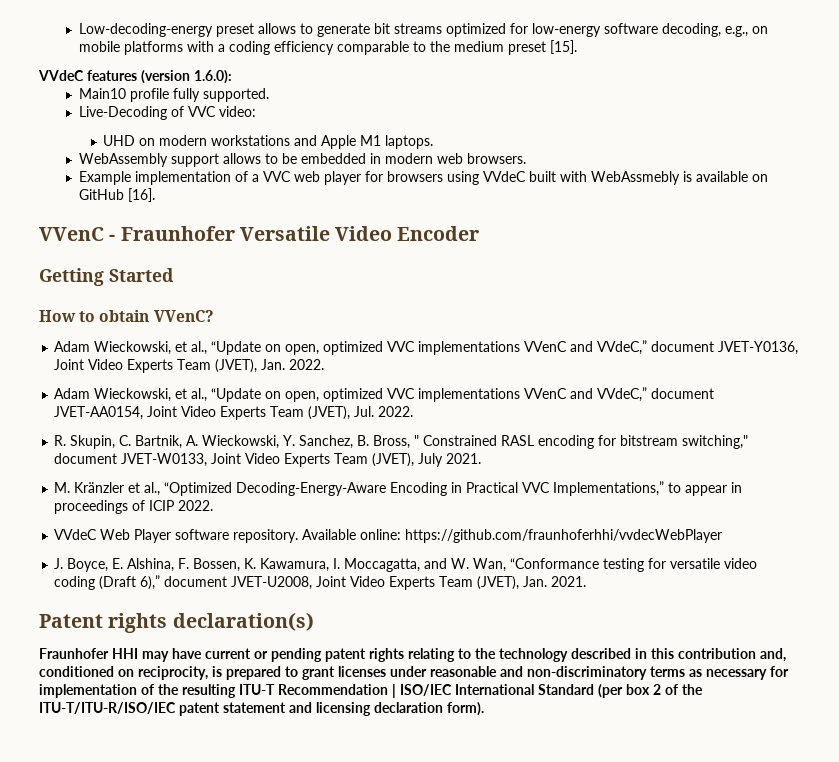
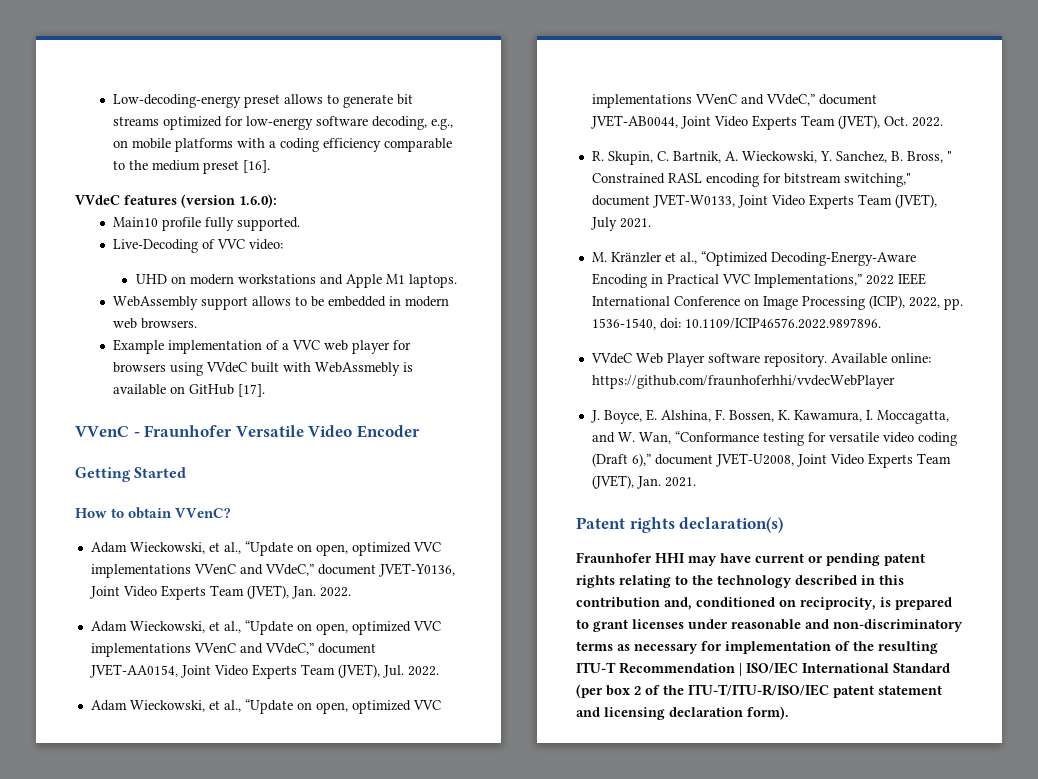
[549,40,577,54] [15]. -> [243,160,271,173] [16].
[127,188,155,202] [16]. -> [238,384,266,397] [17].
(414, 411) none -> [90,699,441,714] [591,94,877,108] [590,115,943,130] // Adam Wieckowski, et al., “Update on open, optimized VVC implementations VVenC and VVdeC,” document JVET-AB0044, Joint Video Experts Team (JVET), Oct. 2022.
[668,482,743,496] [54,500,214,514] to appear in proceedings of ICIP 2022. -> [865,273,926,285] [591,295,963,310] [591,318,881,330] 2022 IEEE International Conference on Image Processing (ICIP), 2022, pp. 1536-1540, doi: 10.1109/ICIP46576.2022.9897896.

